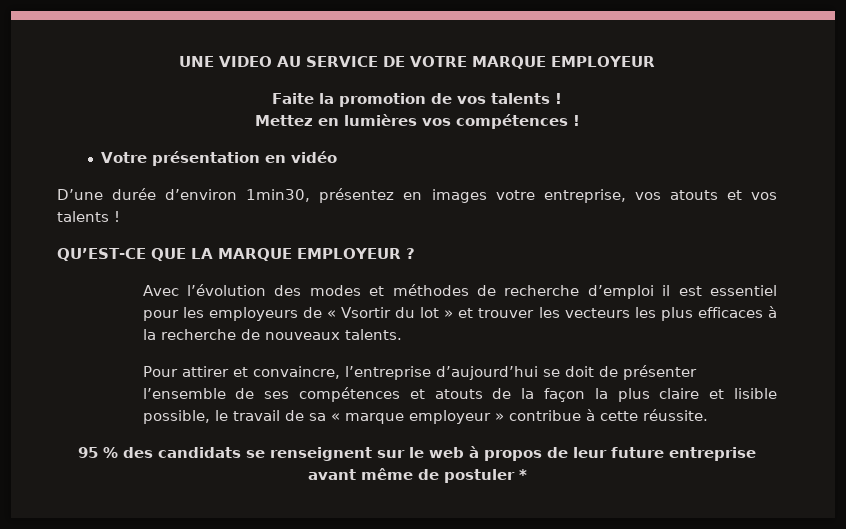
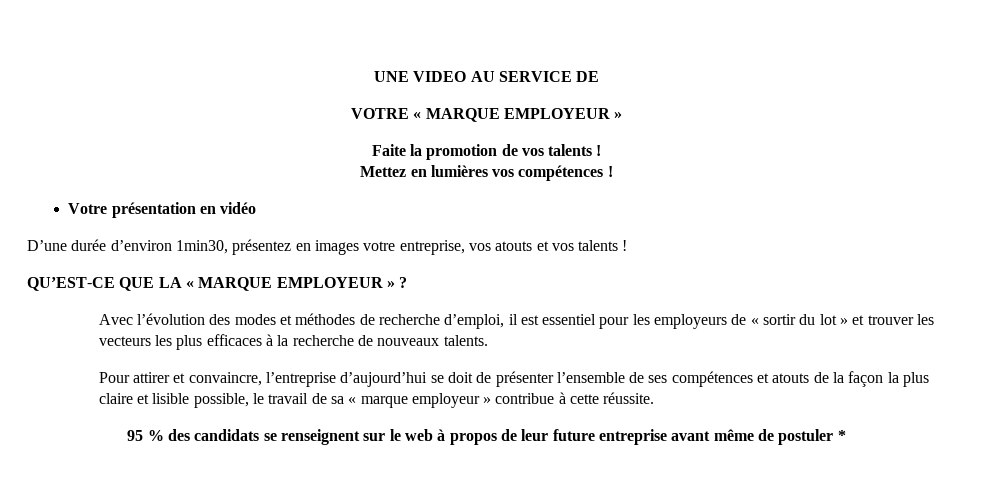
[410,56,655,69] VOTRE MARQUE EMPLOYEUR -> [350,108,623,122] // VOTRE « MARQUE EMPLOYEUR »
[217,248,401,261] MARQUE EMPLOYEUR -> [185,277,395,291] « MARQUE EMPLOYEUR »
[587,285,654,299] d’emploi -> [444,314,505,329] d’emploi,
[341,307,392,318] Vsortir -> [763,314,797,325] sortir

